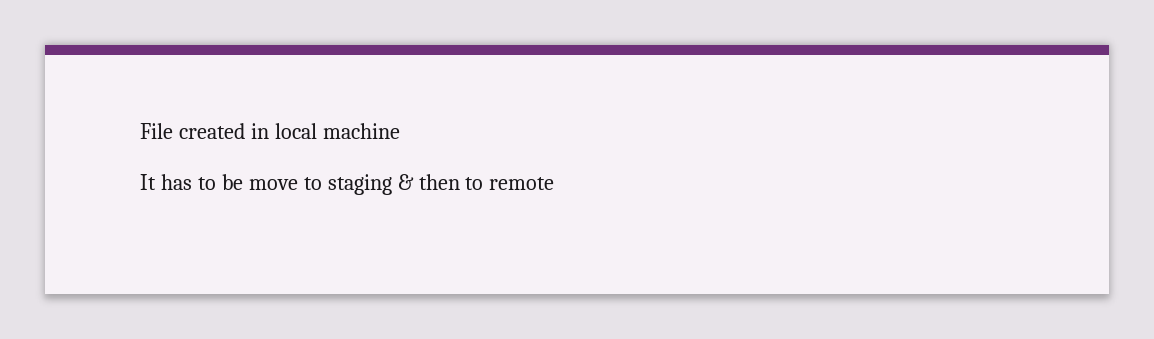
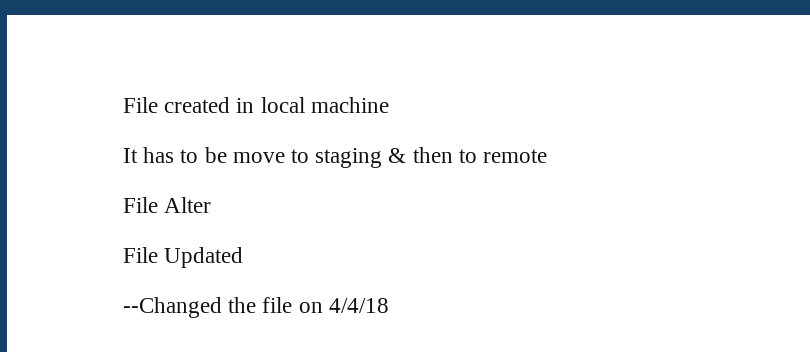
(555, 183) none -> [123,197,212,213] [123,247,244,268] [123,297,389,318] // File Alter // File Updated // --Changed the file on 4/4/18

